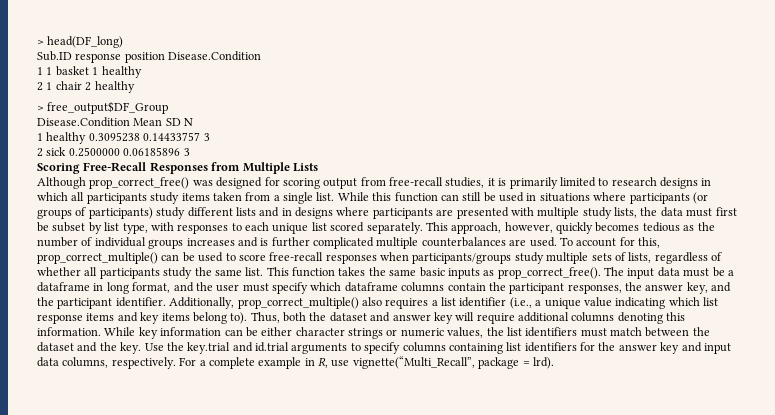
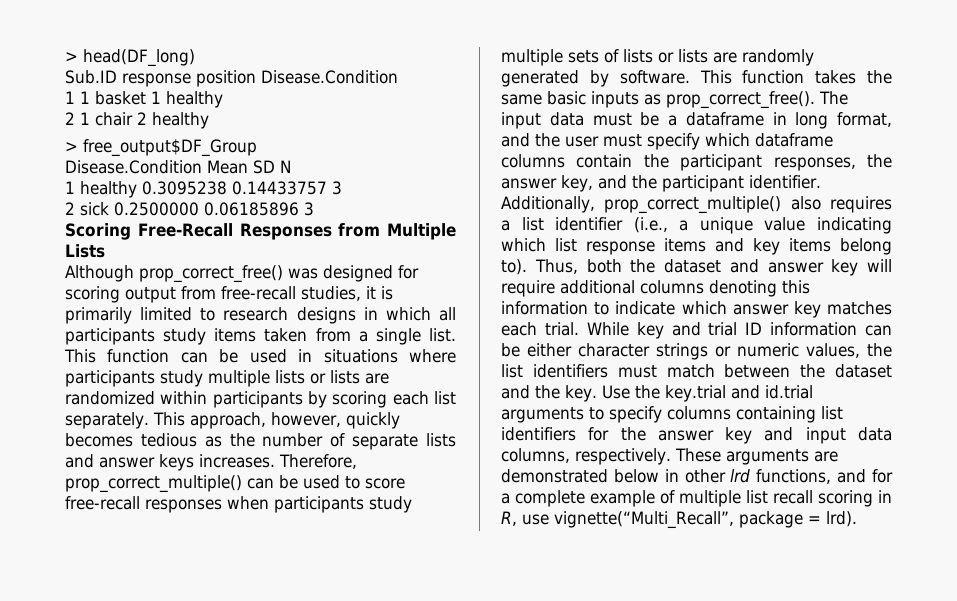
[337,192,392,201] While this -> [64,349,96,363] This
[462,192,482,201] still -> (208, 357) none
[692,192,708,204] [37,207,737,219] [37,222,365,234] (or groups of participants) study different lists and in designs where participants are presented with multiple study lists, the data must first be subset by list type, with responses to each unique list scored -> [160,370,389,387] [65,391,456,408] study multiple lists or lists are randomized within participants by scoring each list
[94,237,660,249] individual groups increases and is further complicated multiple counterbalances are used. To account for this, -> [352,433,456,450] [65,454,357,471] separate lists and answer keys increases. Therefore,
[412,253,512,264] participants/groups -> [274,496,364,513] participants
[628,252,722,264] [37,267,264,279] lists, regardless of whether all participants study the same list. -> [623,49,814,66] [501,70,690,87] lists or lists are randomly generated by software.
[37,327,158,339] information. While key -> [501,301,892,318] [501,322,763,339] information to indicate which answer key matches each trial. While key and trial ID
[179,357,302,369] For a complete example -> [674,448,838,465] [501,469,893,484] [501,490,873,507] These arguments are demonstrated below in other lrd functions, and for a complete example of multiple list recall scoring

